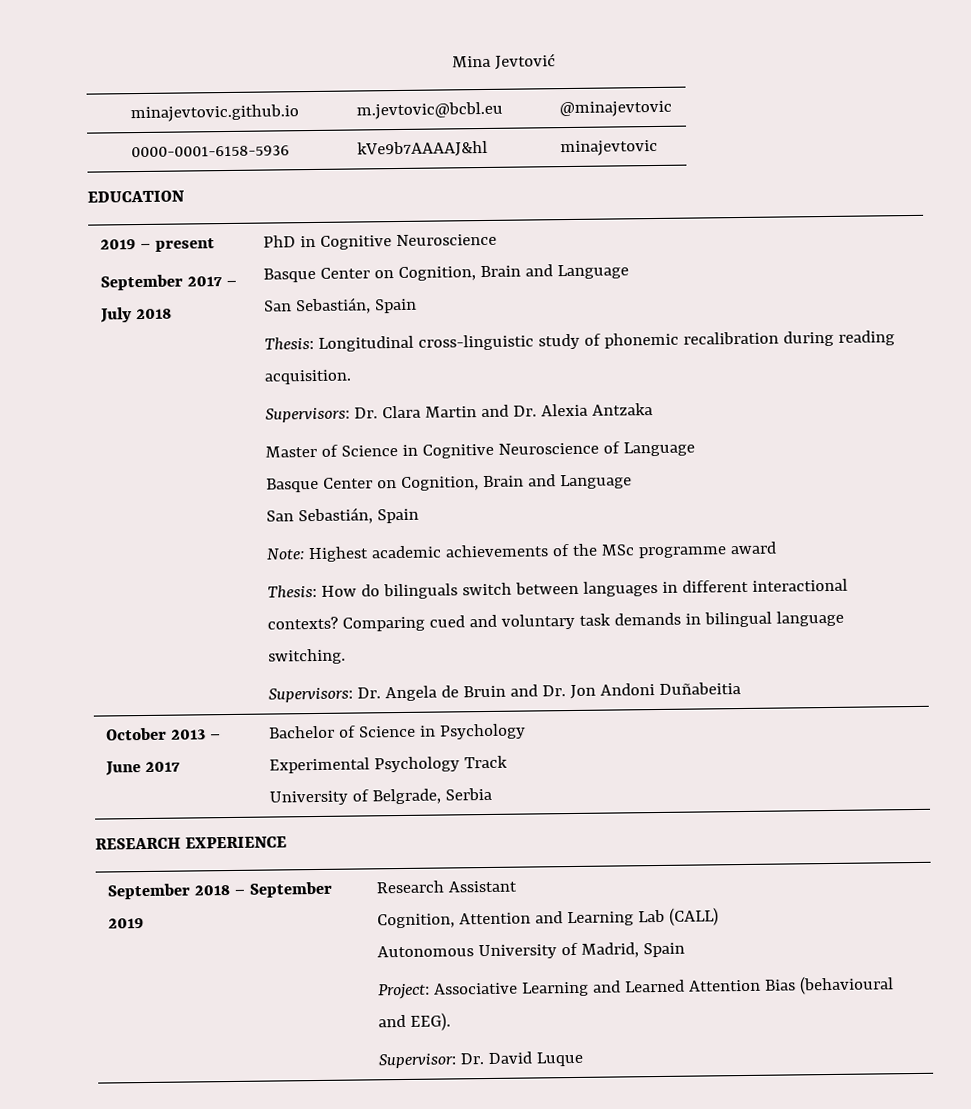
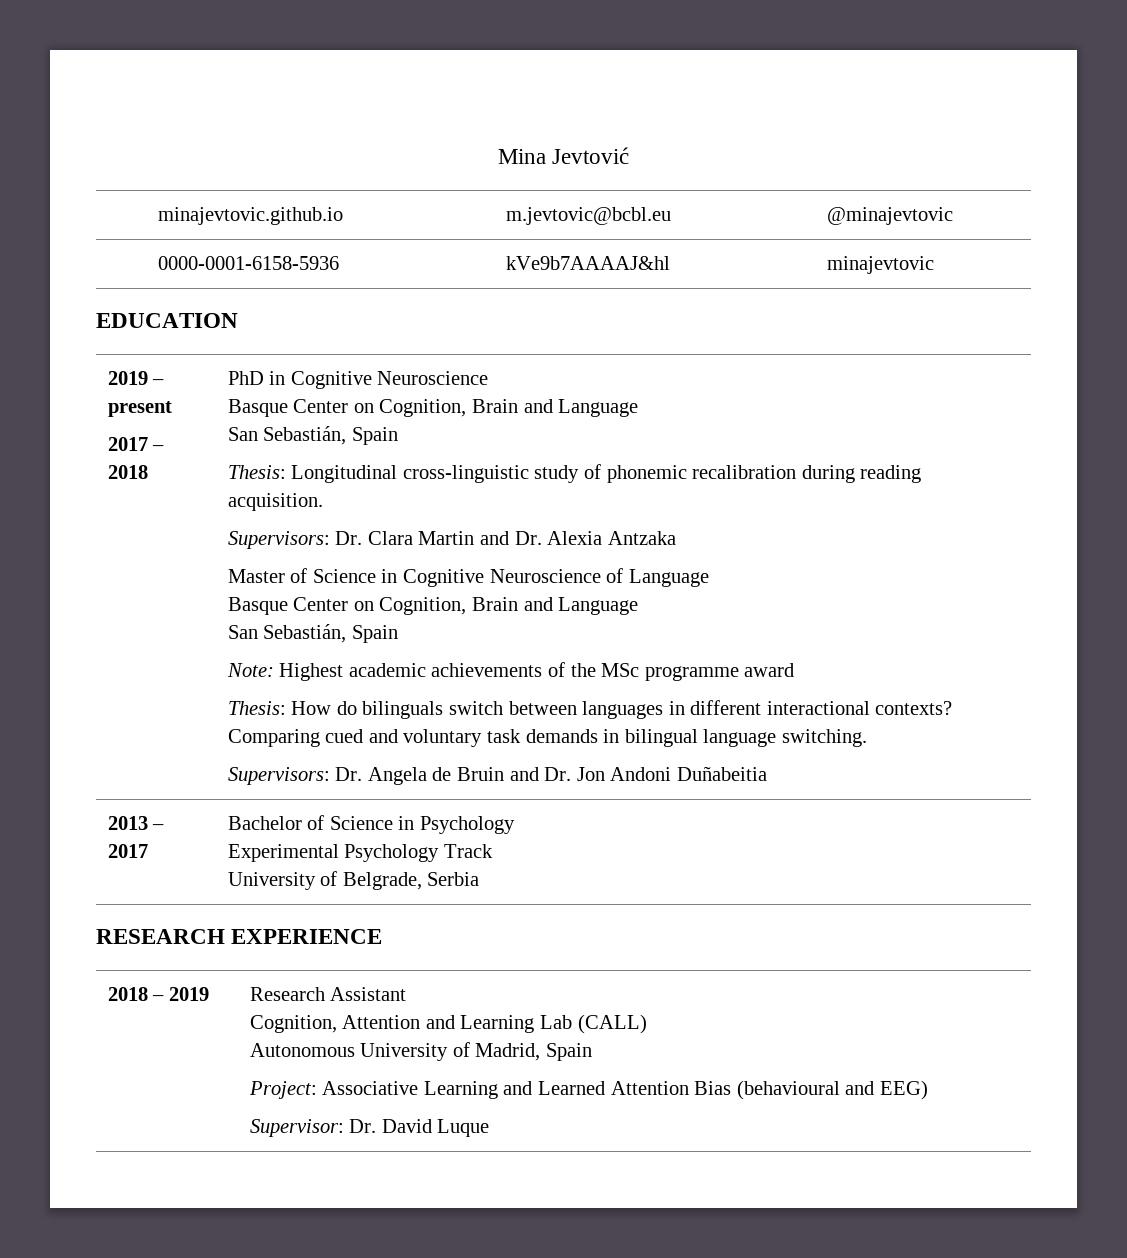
[99,274,183,291] September -> (172, 409) none
[99,307,132,323] July -> (165, 448) none
[105,727,167,741] October -> (767, 773) none
[104,761,141,776] June -> (165, 827) none
[106,883,191,900] September -> (383, 936) none
[248,881,332,898] September -> (165, 998) none
[409,1012,451,1031] EEG). -> [879,1080,928,1100] EEG)

